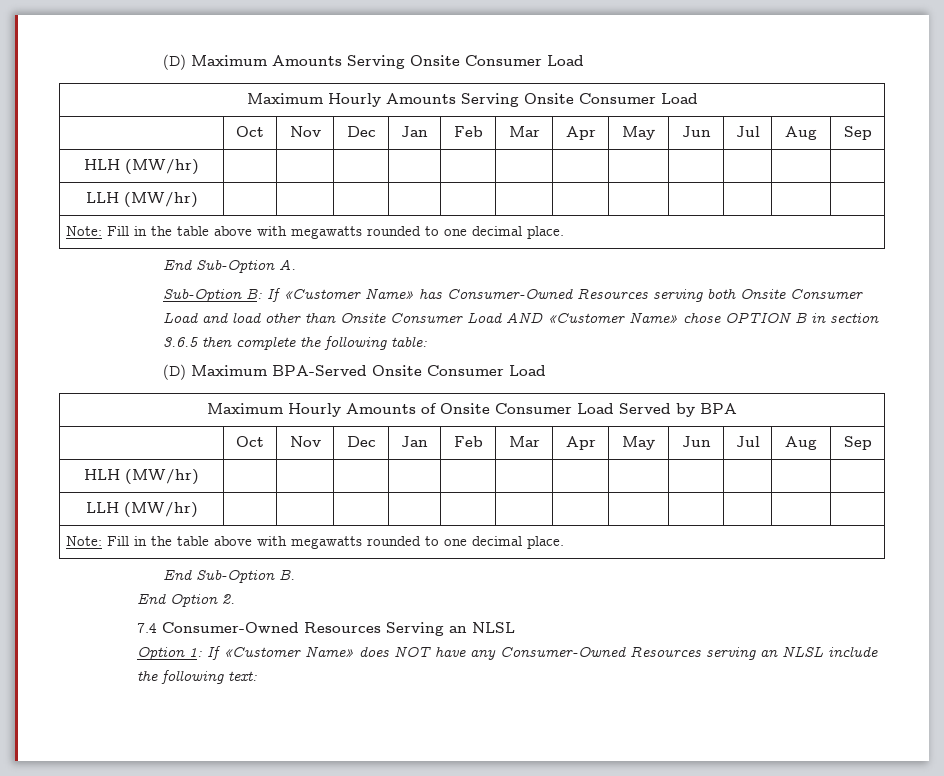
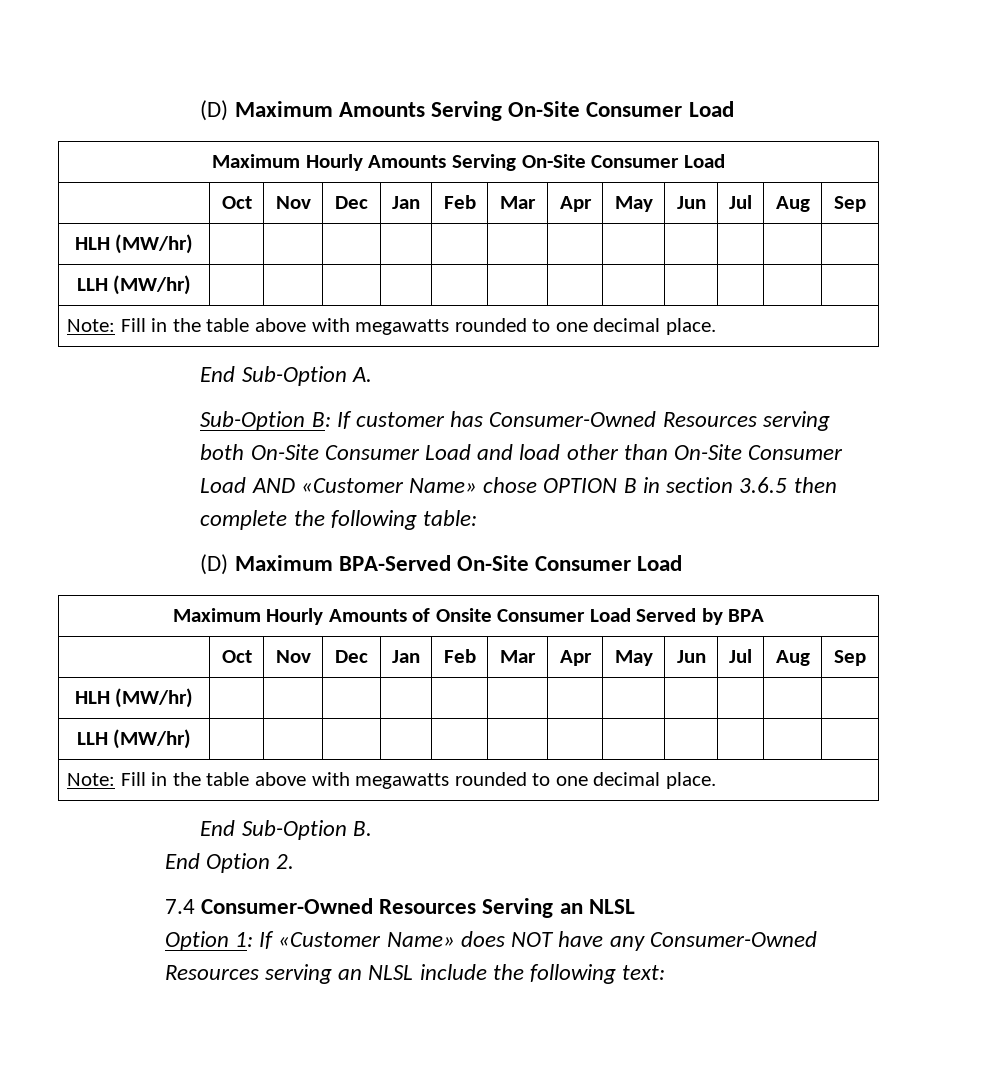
[410,55,461,66] Onsite -> [508,101,581,117] On-Site
[523,93,574,104] Onsite -> [521,154,586,168] On-Site
[283,288,415,299] «Customer Name» -> [356,412,446,427] customer
[740,289,787,299] Onsite -> [250,444,319,460] On-Site
[340,313,387,323] Onsite -> [674,444,743,460] On-Site
[372,365,423,376] Onsite -> [457,555,530,571] On-Site

